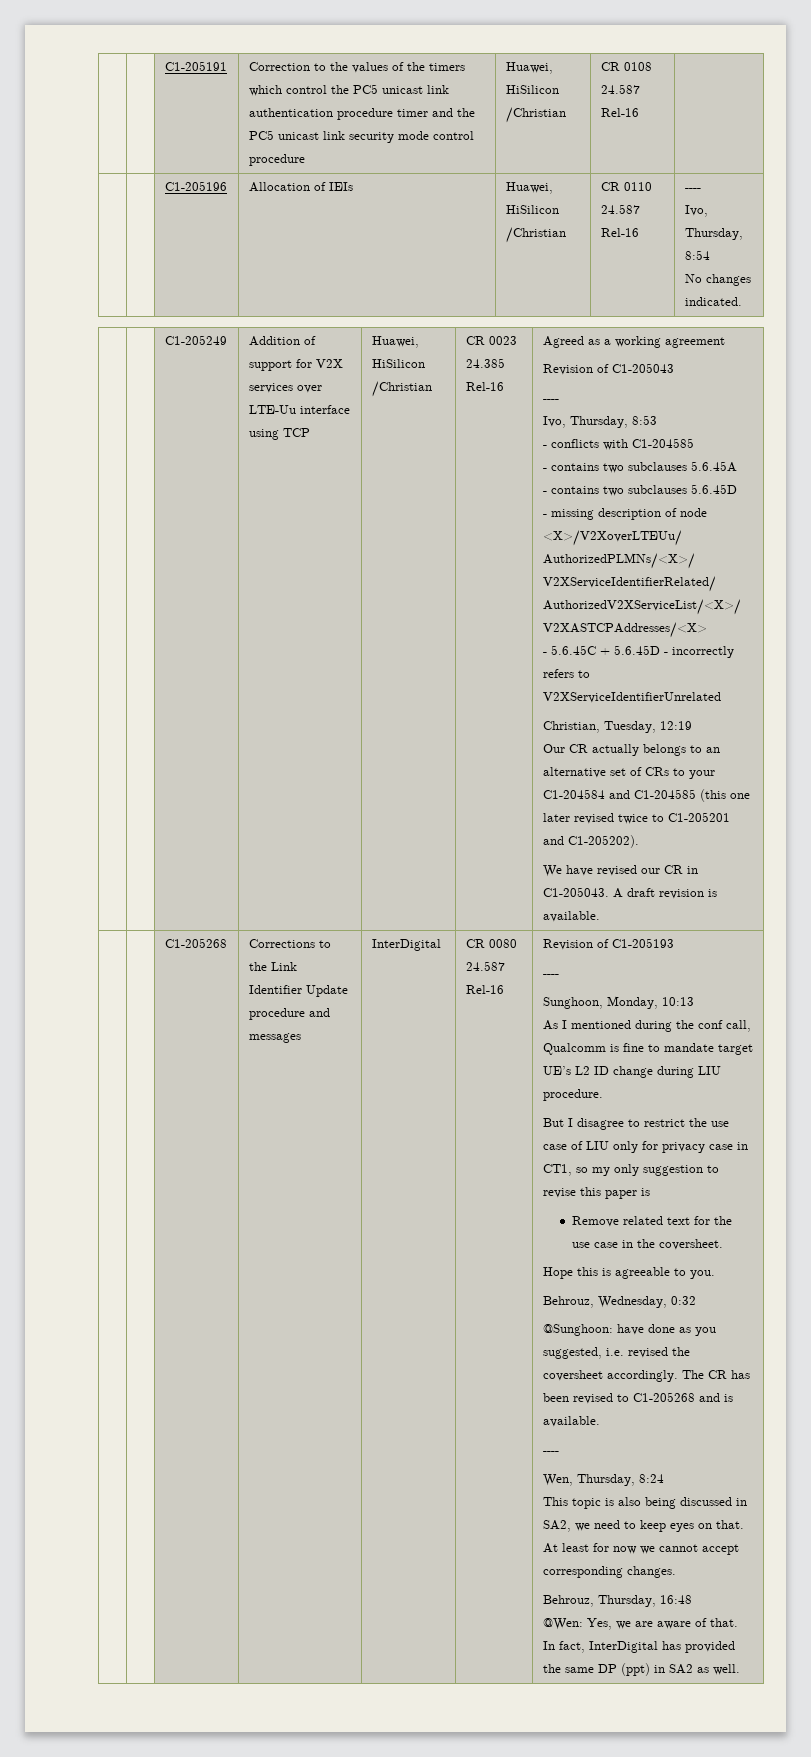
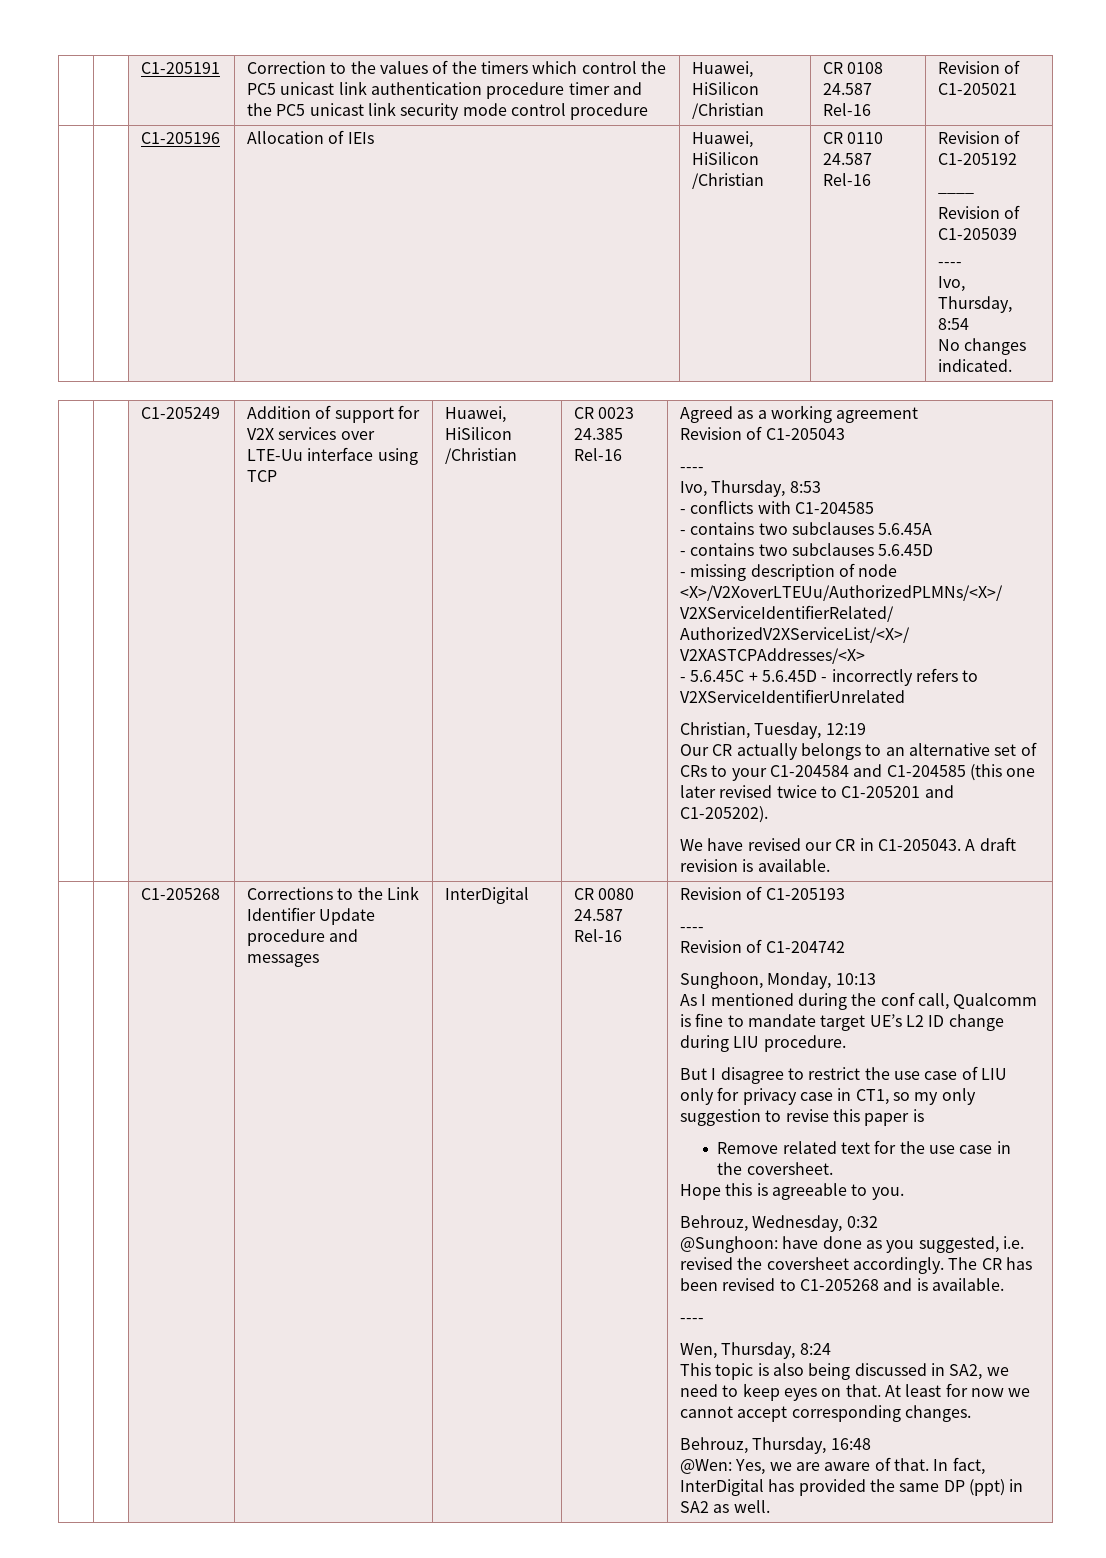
(639, 112) none -> [938,60,1021,74] [938,83,1018,95] Revision of C1-205021
(639, 232) none -> [938,130,1021,144] [938,153,1018,165] [938,192,975,194] [938,205,1021,219] [938,228,1018,240] Revision of C1-205192 // ____ // Revision of C1-205039 //
(559, 975) none -> [680,939,845,953] // Revision of C1-204742

